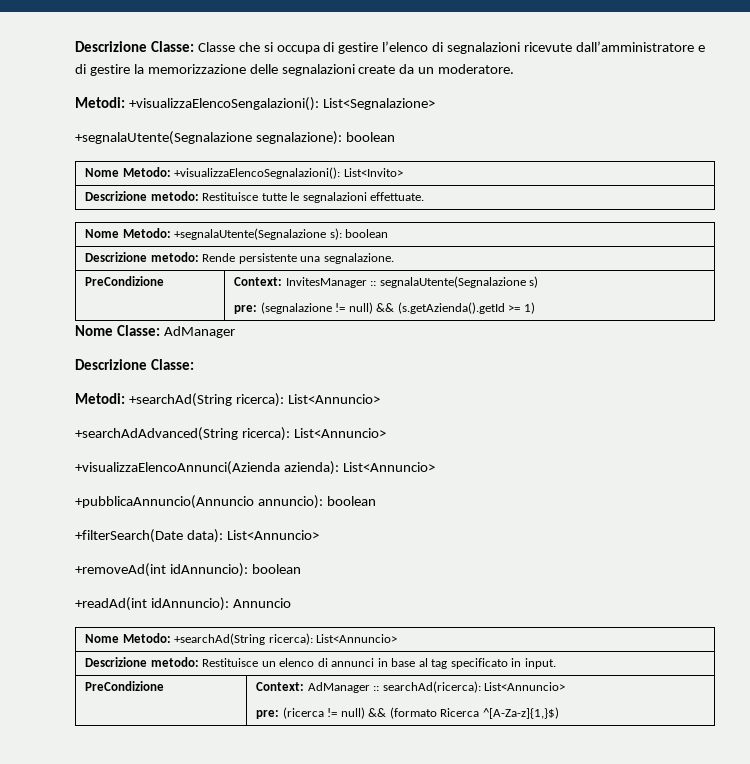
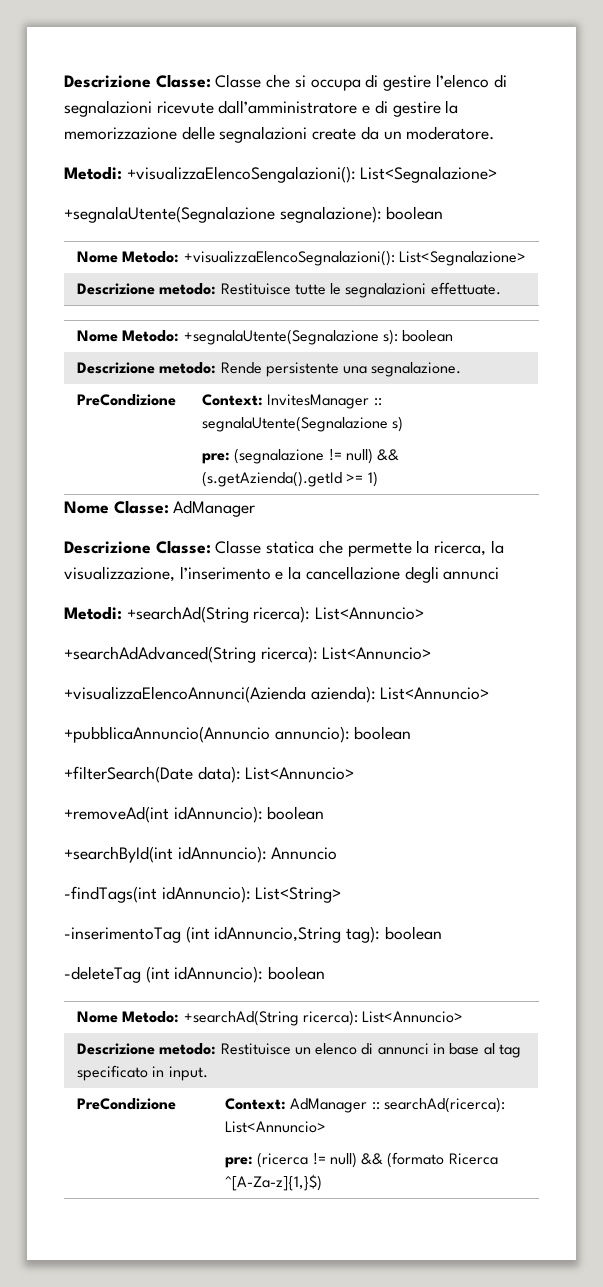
[343,168,403,177] List<Invito> -> [398,251,526,266] List<Segnalazione>
(194, 364) none -> [215,540,504,557] [64,566,500,583] Classe statica che permette la ricerca, la visualizzazione, l’inserimento e la cancellazione degli annunci
[75,597,147,611] +readAd(int -> [64,846,173,863] +searchById(int
(291, 603) none -> [64,886,342,903] [64,926,442,943] [64,966,326,983] // -findTags(int idAnnuncio): List<String> // -inserimentoTag (int idAnnuncio,String tag): boolean // -deleteTag (int idAnnuncio): boolean

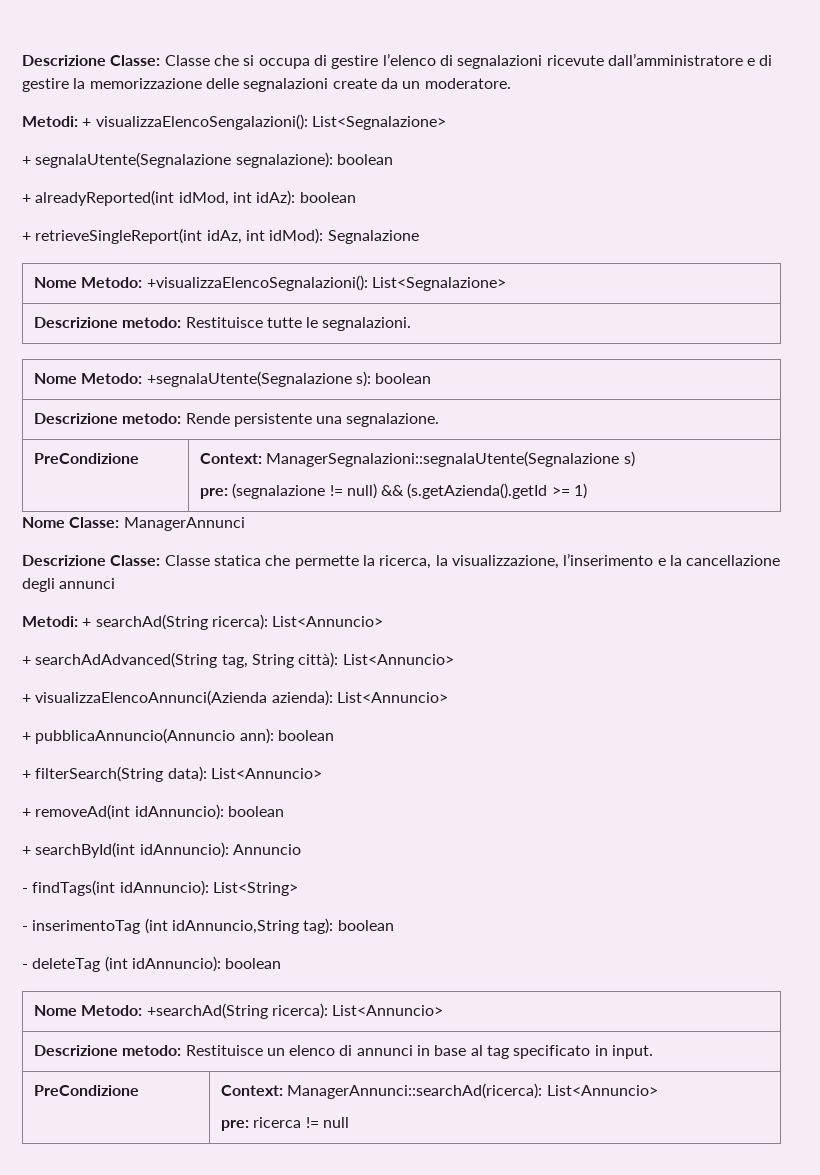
[126,166,498,183] [64,206,275,223] +visualizzaElencoSengalazioni(): List<Segnalazione> // +segnalaUtente(Segnalazione -> [82,114,446,130] [22,152,232,168] + visualizzaElencoSengalazioni(): List<Segnalazione> // + segnalaUtente(Segnalazione
(444, 213) none -> [22,190,356,206] [22,228,419,244] // + alreadyReported(int idMod, int idAz): boolean // + retrieveSingleReport(int idAz, int idMod): Segnalazione
[345,282,501,298] segnalazioni effettuate. -> [322,317,412,331] segnalazioni.
[267,394,382,409] [201,416,388,432] InvitesManager :: segnalaUtente(Segnalazione -> [266,451,620,467] ManagerSegnalazioni::segnalaUtente(Segnalazione
[173,500,256,517] AdManager -> [123,517,245,531] ManagerAnnunci
[126,606,425,623] [64,646,432,663] [64,686,306,703] +searchAd(String ricerca): List<Annuncio> // +searchAdAdvanced(String ricerca): List<Annuncio> // +visualizzaElencoAnnunci(Azienda -> [82,614,384,630] [22,652,454,668] [22,690,268,706] + searchAd(String ricerca): List<Annuncio> // + searchAdAdvanced(String tag, String città): List<Annuncio> // + visualizzaElencoAnnunci(Azienda
[64,726,412,743] [64,766,193,783] +pubblicaAnnuncio(Annuncio annuncio): boolean // +filterSearch(Date -> [22,728,334,744] [22,766,164,782] + pubblicaAnnuncio(Annuncio ann): boolean // + filterSearch(String
[64,806,325,823] [64,846,173,863] +removeAd(int idAnnuncio): boolean // +searchById(int -> [22,804,284,820] [22,842,136,858] + removeAd(int idAnnuncio): boolean // + searchById(int
[64,886,157,903] -findTags(int -> [22,880,116,896] - findTags(int
[64,927,181,943] -inserimentoTag -> [22,920,141,934] - inserimentoTag
[64,966,141,983] -deleteTag -> [22,958,101,972] - deleteTag
[290,1097,505,1113] AdManager :: searchAd(ricerca): -> [287,1083,543,1099] ManagerAnnunci::searchAd(ricerca):
[257,1152,498,1168] [224,1174,322,1191] (ricerca != null) && (formato Ricerca ^[A-Za-z]{1,}$) -> [253,1117,349,1128] ricerca != null

